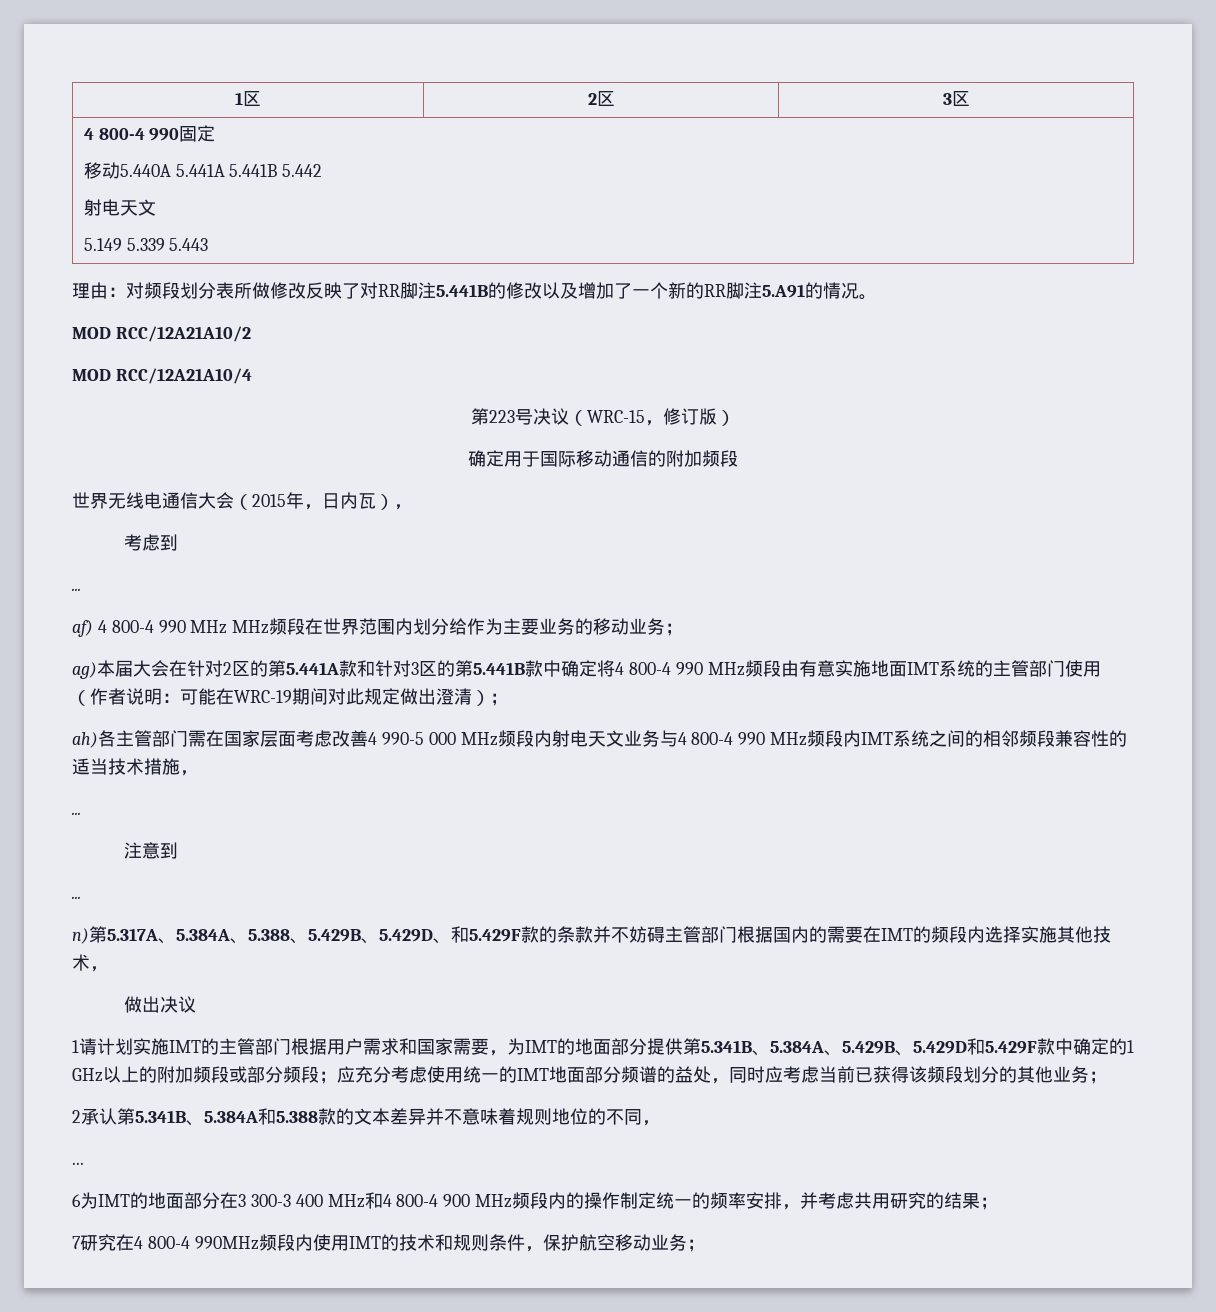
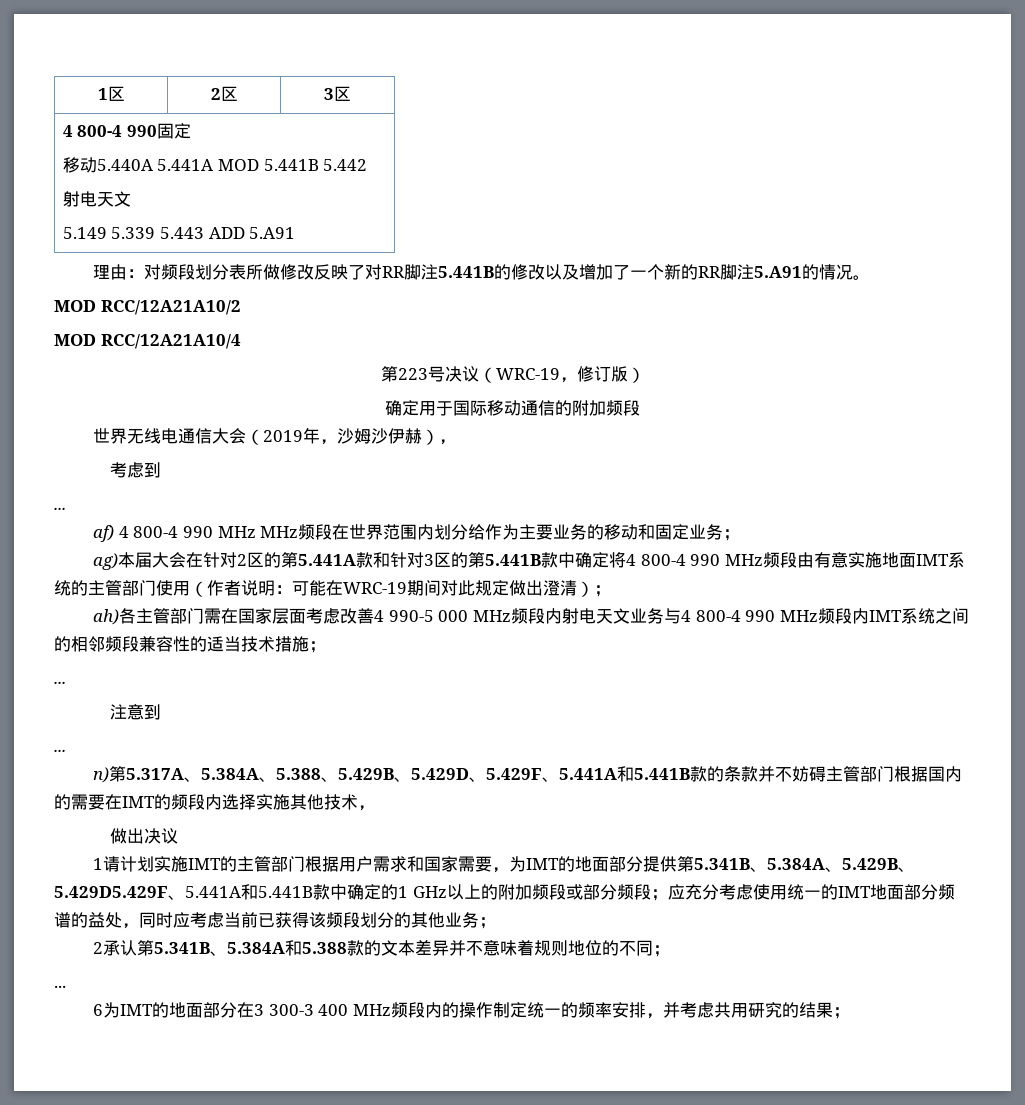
(225, 170) none -> [218,159,260,171] MOD
(209, 244) none -> [208,227,296,239] ADD 5.A91
[587,410,645,423] WRC-15 -> [495,368,560,380] WRC-19
[252,492,376,510] 2015年，日内瓦 -> [263,427,423,445] 2019年，沙姆沙伊赫
(630, 626) none -> [638,524,690,540] 和固定
[180,770,198,776] ， -> [309,641,326,653] ；
[451,926,521,943] 和5.429F -> [486,766,691,782] 5.429F、5.441A和5.441B
[913,1038,1037,1055] 5.429D和5.429F -> [54,884,313,900] 5.429D5.429F、5.441A和5.441B
[642,1120,660,1126] ， -> [653,945,671,957] ；
[364,1192,513,1209] 和4 800-4 900 MHz -> (392, 1010) none
[72,1234,705,1252] // 7研究在4 800-4 990MHz频段内使用IMT的技术和规则条件，保护航空移动业务； -> (851, 1013) none

